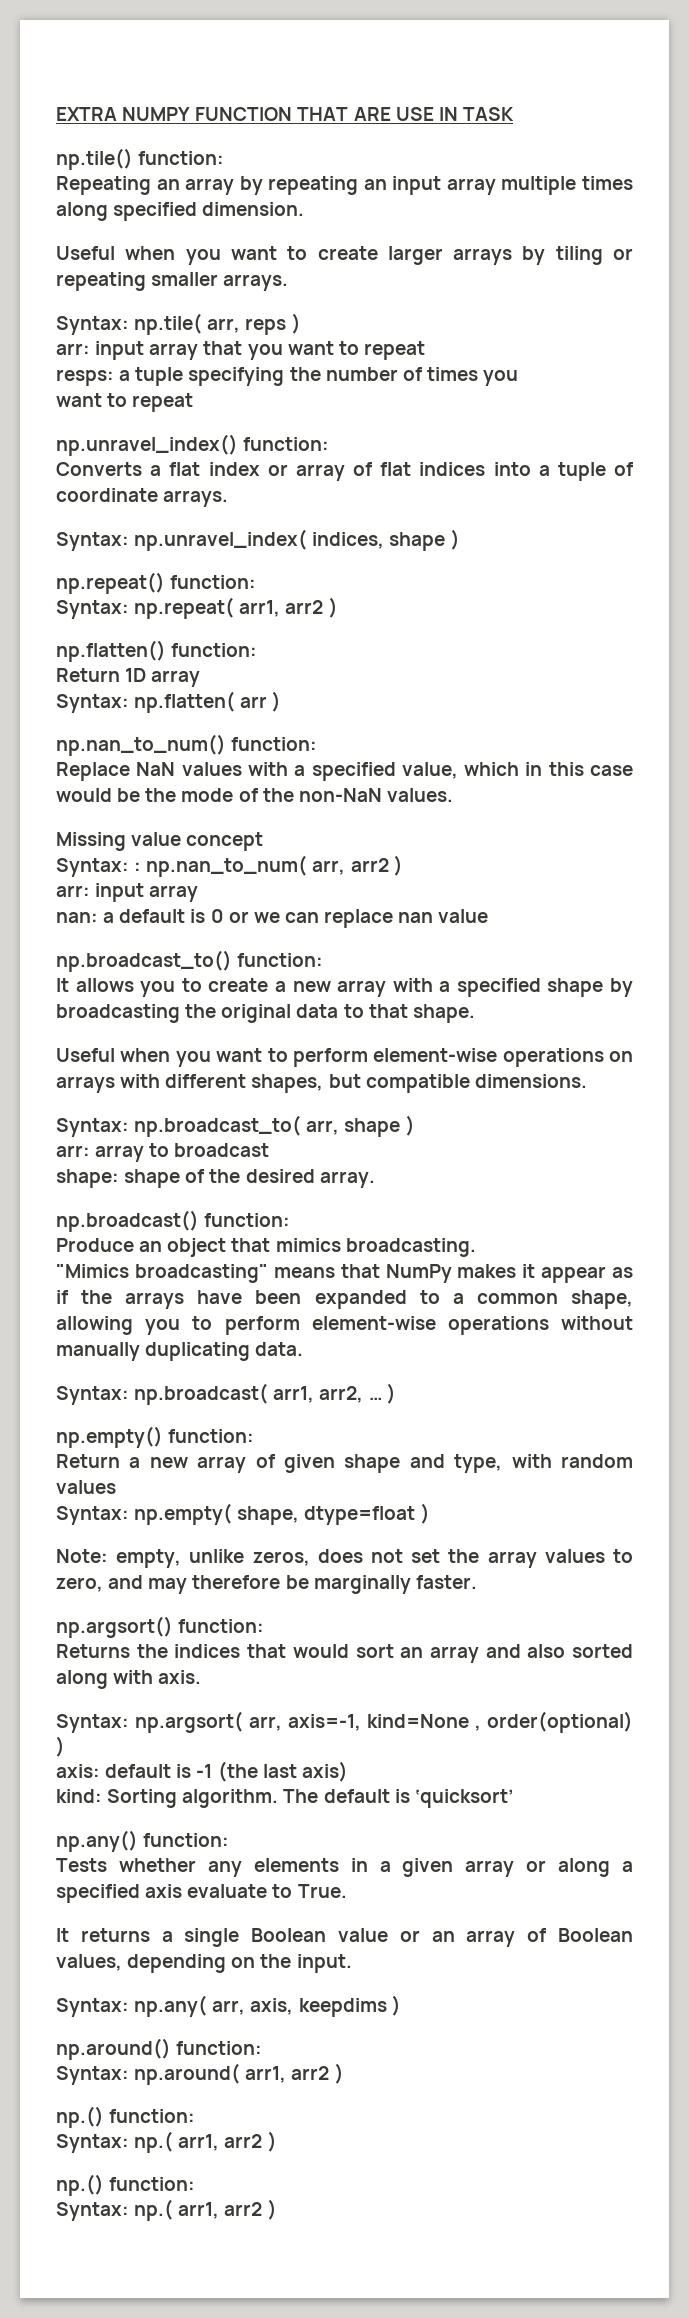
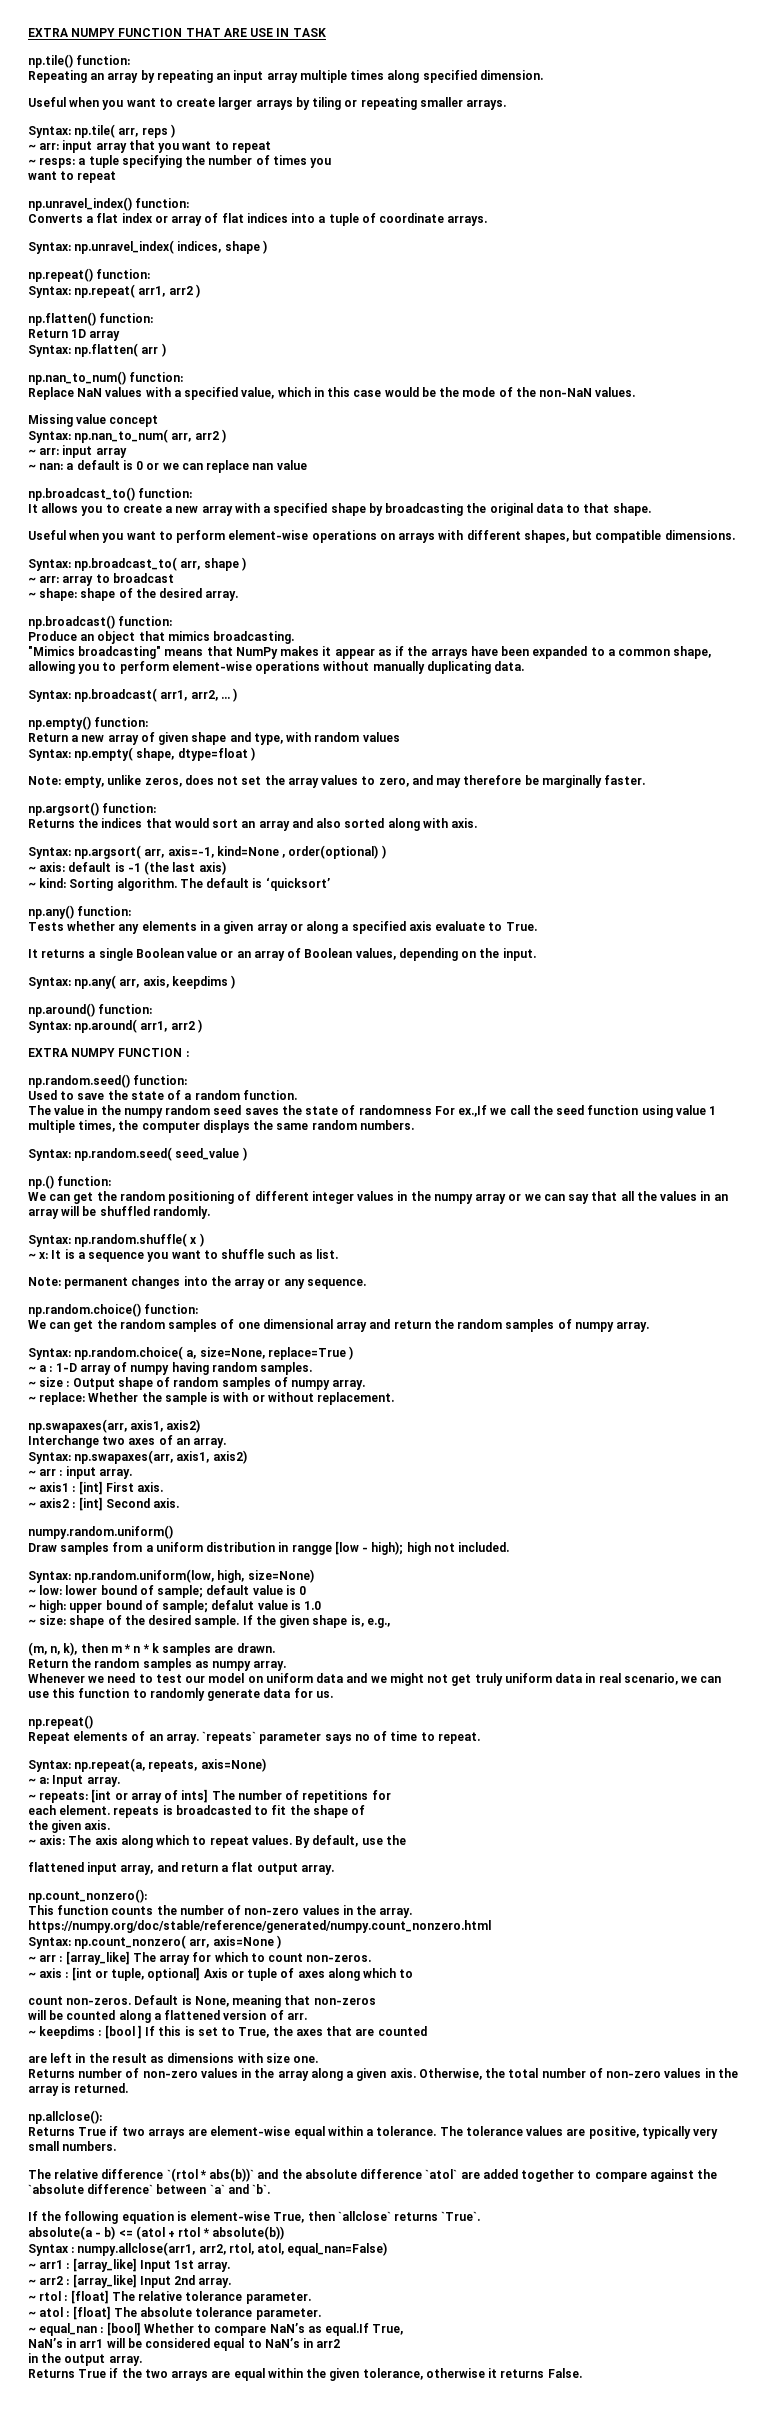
(301, 323) none -> [28,144,36,150] ~
(425, 350) none -> [28,159,36,165] ~
[134,862,142,872] : -> (71, 437) none
(403, 865) none -> [28,449,36,455] ~
(199, 893) none -> [28,464,36,470] ~
(415, 1125) none -> [28,577,36,583] ~
(270, 1150) none -> [28,592,36,598] ~
(65, 1746) none -> [28,866,36,872] ~
(348, 1771) none -> [28,882,36,888] ~
[56,2106,196,2128] [56,2131,277,2153] [56,2174,196,2196] [56,2199,277,2221] np.() function: // Syntax: np.( arr1, arr2 ) // np.() function: // Syntax: np.( arr1, arr2 ) -> [28,1048,189,1057] [28,1074,188,1088] [28,1090,297,1100] [28,1105,717,1118] [28,1120,414,1133] [28,1147,247,1161] [28,1175,112,1189] [28,1191,728,1204] [28,1206,210,1219] [28,1233,204,1247] [28,1249,338,1262] [28,1276,366,1289] [28,1303,199,1317] [28,1319,650,1332] [28,1346,354,1360] [28,1362,313,1375] [28,1377,366,1390] [28,1392,395,1405] [28,1419,201,1433] [28,1435,227,1448] [28,1450,247,1464] [28,1466,132,1479] [28,1481,164,1495] [28,1497,180,1511] [28,1525,173,1539] [28,1541,510,1555] [28,1569,314,1583] [28,1585,307,1598] [28,1600,322,1613] [28,1615,390,1628] [28,1642,275,1656] [28,1658,287,1671] [28,1673,722,1686] [28,1688,333,1701] [28,1715,93,1729] [28,1731,480,1744] [28,1758,266,1772] [28,1775,120,1787] [28,1789,391,1803] [28,1805,366,1818] [28,1820,111,1833] [28,1835,406,1848] [28,1862,334,1875] [28,1889,147,1903] [28,1905,413,1918] [28,1920,491,1933] [28,1935,281,1949] [28,1951,372,1965] [28,1967,414,1981] [28,1995,376,2008] [28,2010,307,2023] [28,2025,427,2039] [28,2053,319,2063] [28,2068,738,2081] [28,2083,129,2096] [28,2110,102,2124] [28,2126,719,2139] [28,2141,117,2151] [28,2168,718,2182] [28,2184,271,2194] [28,2211,481,2224] [28,2226,284,2240] [28,2242,388,2256] [28,2258,231,2272] [28,2274,232,2288] [28,2290,311,2304] [28,2306,321,2320] [28,2322,404,2336] [28,2338,341,2351] [28,2353,142,2366] [28,2368,582,2381] EXTRA NUMPY FUNCTION : // np.random.seed() function: // Used to save the state of a random function. // The value in the numpy random seed saves the state of randomness For ex.,If we call the seed function using value 1 multiple times, the computer displays the same random numbers. // Syntax: np.random.seed( seed_value ) // np.() function: // We can get the random positioning of different integer values in the numpy array or we can say that all the values in an array will be shuffled randomly. // Syntax: np.random.shuffle( x ) // ~ x: It is a sequence you want to shuffle such as list. // Note: permanent changes into the array or any sequence. // np.random.choice() function: // We can get the random samples of one dimensional array and return the random samples of numpy array. // Syntax: np.random.choice( a, size=None, replace=True ) // ~ a : 1-D array of numpy having random samples. // ~ size : Output shape of random samples of numpy array. // ~ replace: Whether the sample is with or without replacement. // np.swapaxes(arr, axis1, axis2) // Interchange two axes of an array. // Syntax: np.swapaxes(arr, axis1, axis2) // ~ arr : input array. // ~ axis1 : [int] First axis. // ~ axis2 : [int] Second axis. // numpy.random.uniform() // Draw samples from a uniform distribution in rangge [low - high); high not included. // Syntax: np.random.uniform(low, high, size=None) // ~ low: lower bound of sample; default value is 0 // ~ high: upper bound of sample; defalut value is 1.0 // ~ size: shape of the desired sample. If the given shape is, e.g., // (m, n, k), then m * n * k samples are drawn. // Return the random samples as numpy array. // Whenever we need to test our model on uniform data and we might not get truly uniform data in real scenario, we can use this function to randomly generate data for us. // np.repeat() // Repeat elements of an array. `repeats` parameter says no of time to repeat. // Syntax: np.repeat(a, repeats, axis=None) // ~ a: Input array. // ~ repeats: [int or array of ints] The number of repetitions for // each element. repeats is broadcasted to fit the shape of // the given axis. // ~ axis: The axis along which to repeat values. By default, use the // flattened input array, and return a flat output array. // np.count_nonzero(): // This function counts the number of non-zero values in the array. https://numpy.org/doc/stable/reference/generated/numpy.count_nonzero.html // Syntax: np.count_nonzero( arr, axis=None ) // ~ arr : [array_like] The array for which to count non-zeros. // ~ axis : [int or tuple, optional] Axis or tuple of axes along which to // count non-zeros. Default is None, meaning that non-zeros // will be counted along a flattened version of arr. // ~ keepdims : [bool ] If this is set to True, the axes that are counted // are left in the result as dimensions with size one. // Returns number of non-zero values in the array along a given axis. Otherwise, the total number of non-zero values in the array is returned. // np.allclose(): // Returns True if two arrays are element-wise equal within a tolerance. The tolerance values are positive, typically very small numbers. // The relative difference `(rtol * abs(b))` and the absolute difference `atol` are added together to compare against the `absolute difference` between `a` and `b`. // If the following equation is element-wise True, then `allclose` returns `True`. // absolute(a - b) <= (atol + rtol * absolute(b)) // Syntax : numpy.allclose(arr1, arr2, rtol, atol, equal_nan=False) // ~ arr1 : [array_like] Input 1st array. // ~ arr2 : [array_like] Input 2nd array. // ~ rtol : [float] The relative tolerance parameter. // ~ atol : [float] The absolute tolerance parameter. // ~ equal_nan : [bool] Whether to compare NaN’s as equal.If True, // NaN’s in arr1 will be considered equal to NaN’s in arr2 // in the output array. // Returns True if the two arrays are equal within the given tolerance, otherwise it returns False.

